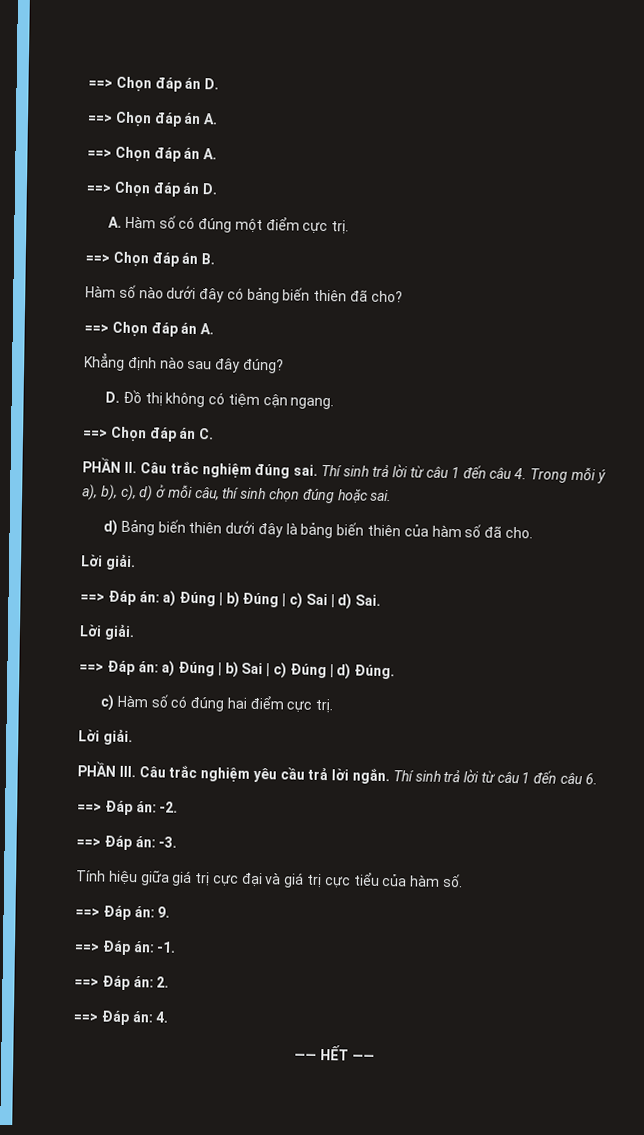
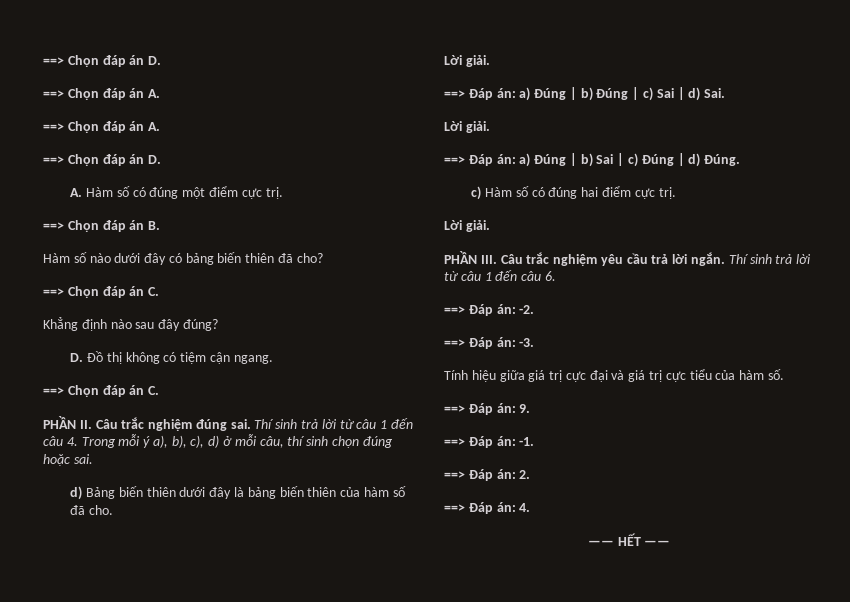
[200,323,215,335] A. -> [148,287,160,296] C.

